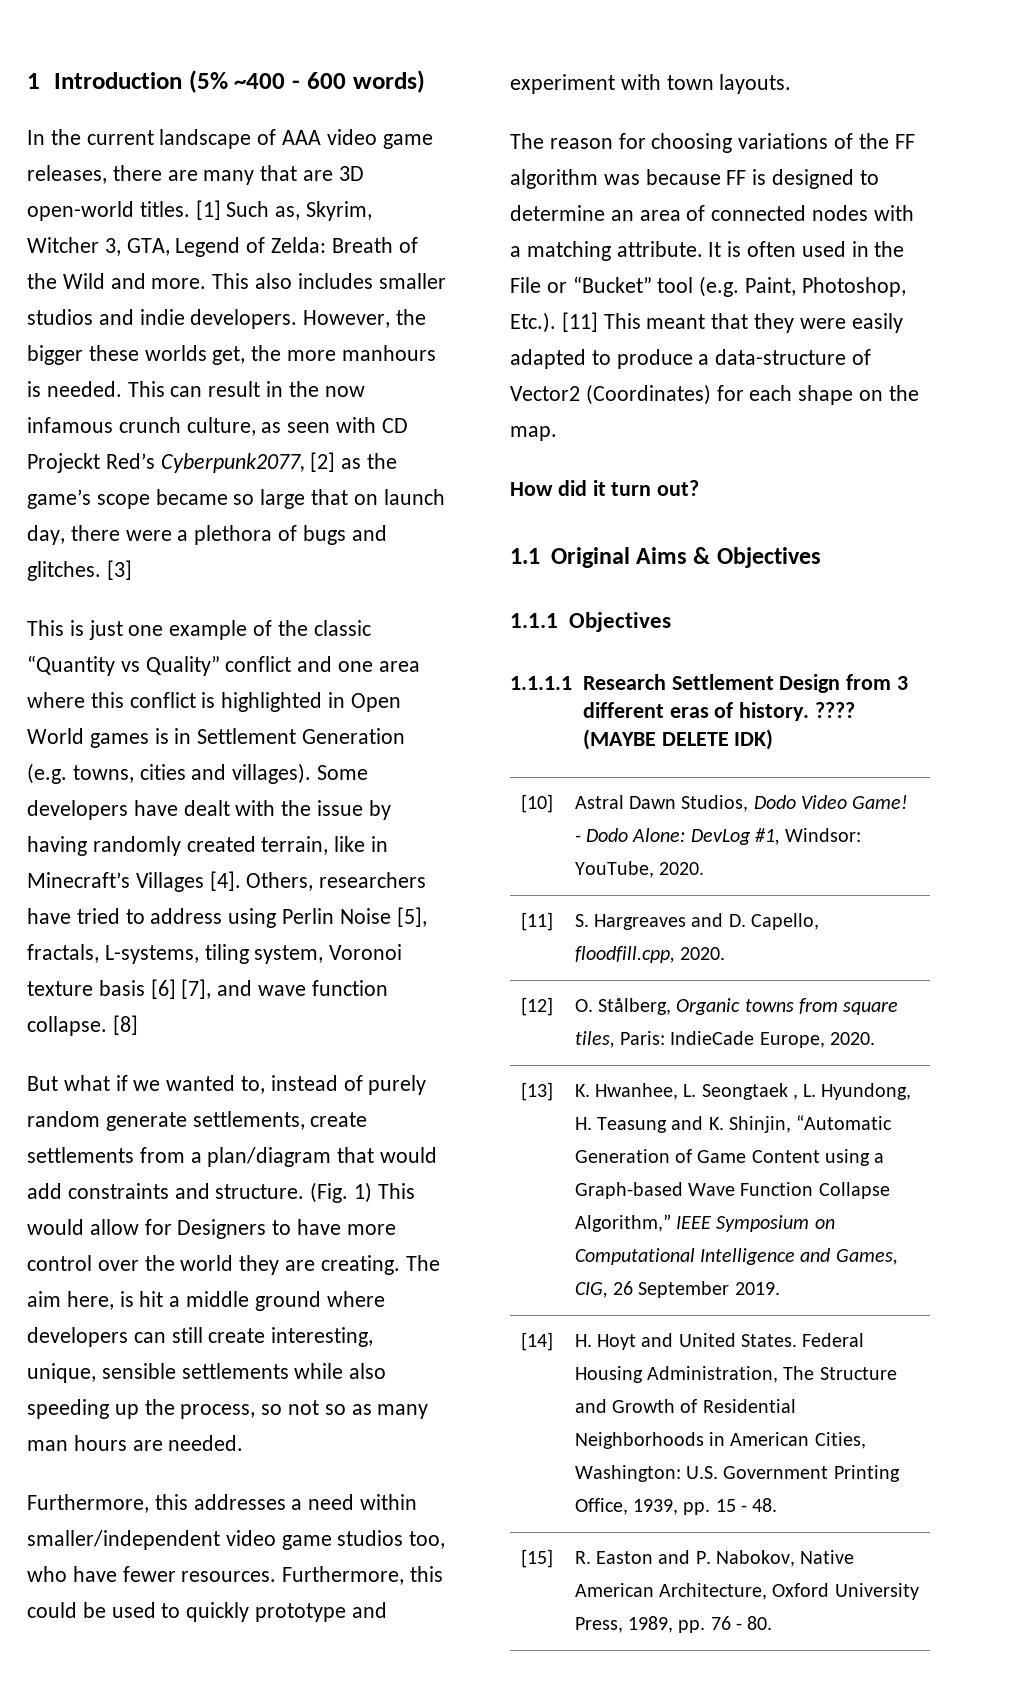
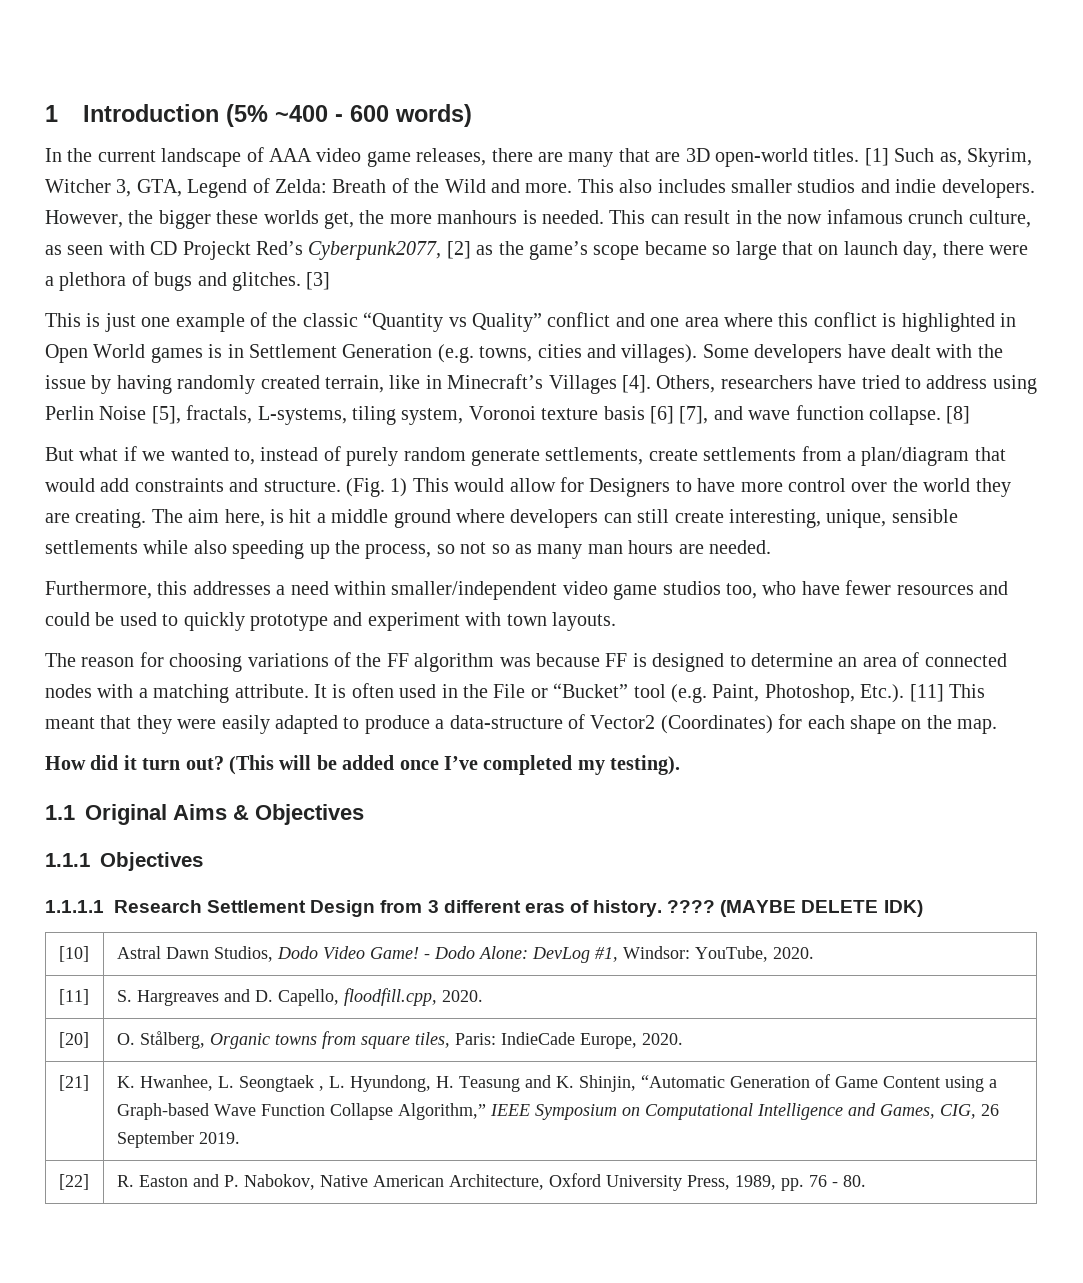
[181,1566,444,1585] resources. Furthermore, this -> [896,581,1008,595] resources and
(700, 488) none -> [229,755,681,775] (This will be added once I’ve completed my testing).
[520,997,553,1016] [12] -> [58,1032,89,1048] [20]
[520,1082,553,1101] [13] -> [58,1075,89,1091] [21]
[520,1332,553,1351] [574,1333,865,1350] [574,1366,897,1383] [574,1399,796,1413] [574,1432,866,1449] [574,1465,900,1482] [574,1498,778,1515] [520,1549,553,1568] [14] | H. Hoyt and United States. Federal Housing Administration, The Structure and Growth of Residential Neighborhoods in American Cities, Washington: U.S. Government Printing Office, 1939, pp. 15 - 48. // [15] -> [58,1174,89,1190] [22]

